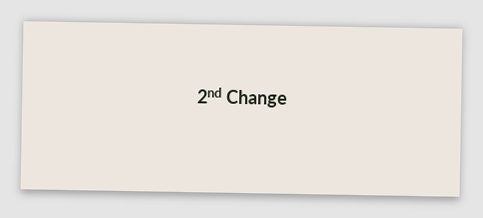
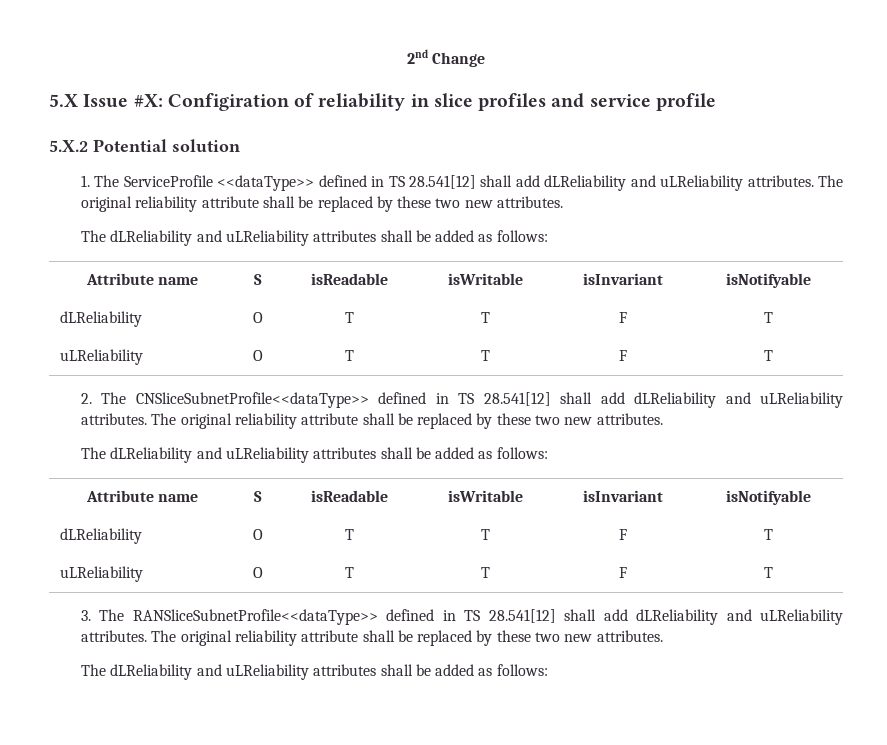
(288, 98) none -> [49,93,716,111] [49,139,240,152] [80,175,843,191] [80,196,564,212] [80,230,548,246] [85,273,199,285] [254,274,262,285] [310,273,388,285] [447,273,523,285] [583,273,663,285] [725,273,811,288] [59,311,142,327] [253,312,263,323] [344,312,354,323] [480,312,490,323] [619,312,627,323] [763,312,773,323] [59,349,143,365] [253,350,263,361] [344,350,354,361] [480,350,490,361] [619,350,627,361] [763,350,773,361] [80,392,844,408] [80,413,663,429] [80,447,548,463] [85,490,199,502] [254,491,262,502] [310,490,388,502] [447,490,523,502] [583,490,663,502] [725,490,811,505] [59,528,142,544] [253,529,263,540] [344,529,354,540] [480,529,490,540] [619,529,627,540] [763,529,773,540] [59,566,143,582] [253,567,263,578] [344,567,354,578] [480,567,490,578] [619,567,627,578] [763,567,773,578] [80,609,844,625] [80,630,663,646] [80,664,548,680] // 5.X Issue #X: Configiration of reliability in slice profiles and service profile // 5.X.2 Potential solution // 1. The ServiceProfile <<dataType>> defined in TS 28.541[12] shall add dLReliability and uLReliability attributes. The original reliability attribute shall be replaced by these two new attributes. // The dLReliability and uLReliability attributes shall be added as follows: // Attribute name | S | isReadable | isWritable | isInvariant | isNotifyable // dLReliability | O | T | T | F | T // uLReliability | O | T | T | F | T // 2. The CNSliceSubnetProfile<<dataType>> defined in TS 28.541[12] shall add dLReliability and uLReliability attributes. The original reliability attribute shall be replaced by these two new attributes. // The dLReliability and uLReliability attributes shall be added as follows: // Attribute name | S | isReadable | isWritable | isInvariant | isNotifyable // dLReliability | O | T | T | F | T // uLReliability | O | T | T | F | T // 3. The RANSliceSubnetProfile<<dataType>> defined in TS 28.541[12] shall add dLReliability and uLReliability attributes. The original reliability attribute shall be replaced by these two new attributes. // The dLReliability and uLReliability attributes shall be added as follows:

